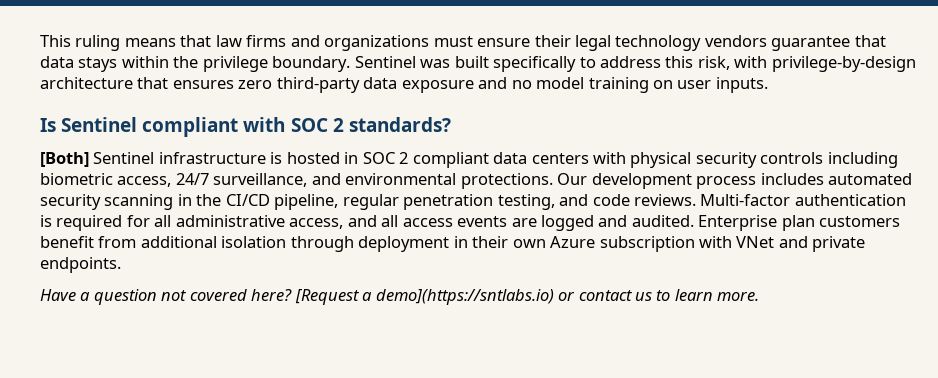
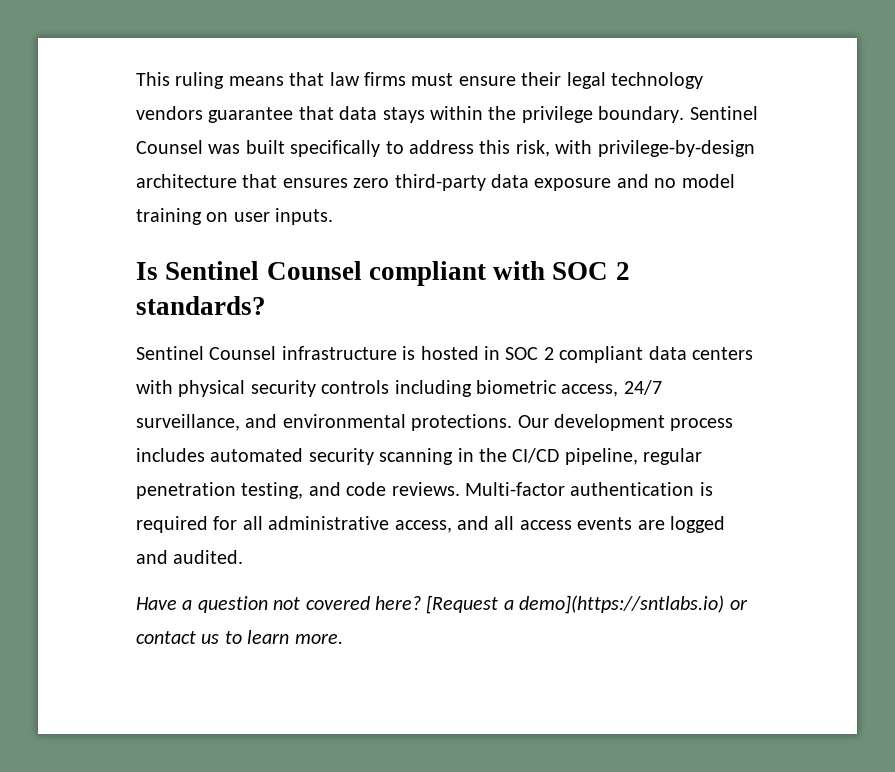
[290,35,430,51] and organizations -> (406, 79) none
(416, 62) none -> [136,140,203,154] Counsel
(138, 124) none -> [266,261,362,280] Counsel
[40,152,155,167] [Both] Sentinel -> [136,346,277,360] Sentinel Counsel
[698,215,901,231] [40,236,866,252] [40,257,121,273] Enterprise plan customers benefit from additional isolation through deployment in their own Azure subscription with VNet and private endpoints. -> (244, 557) none

